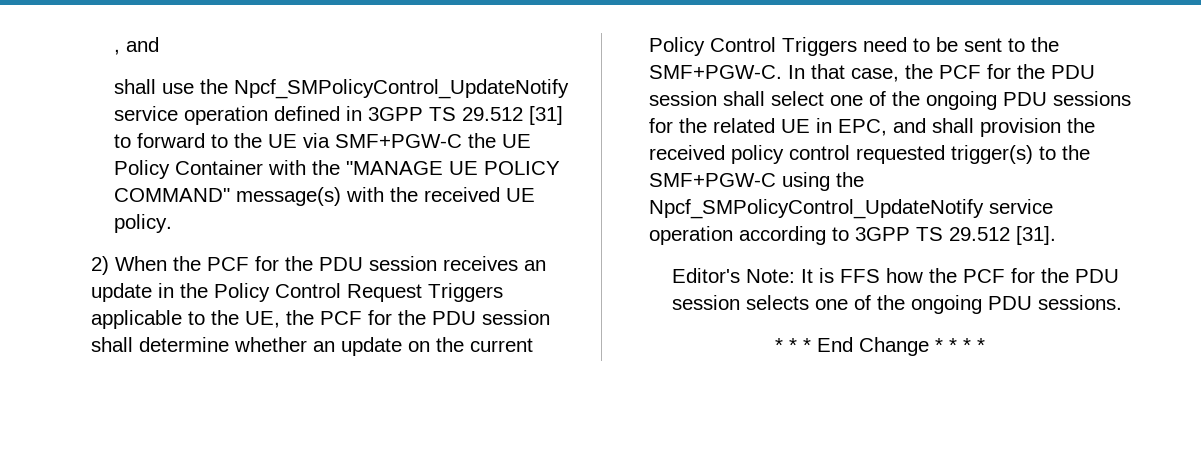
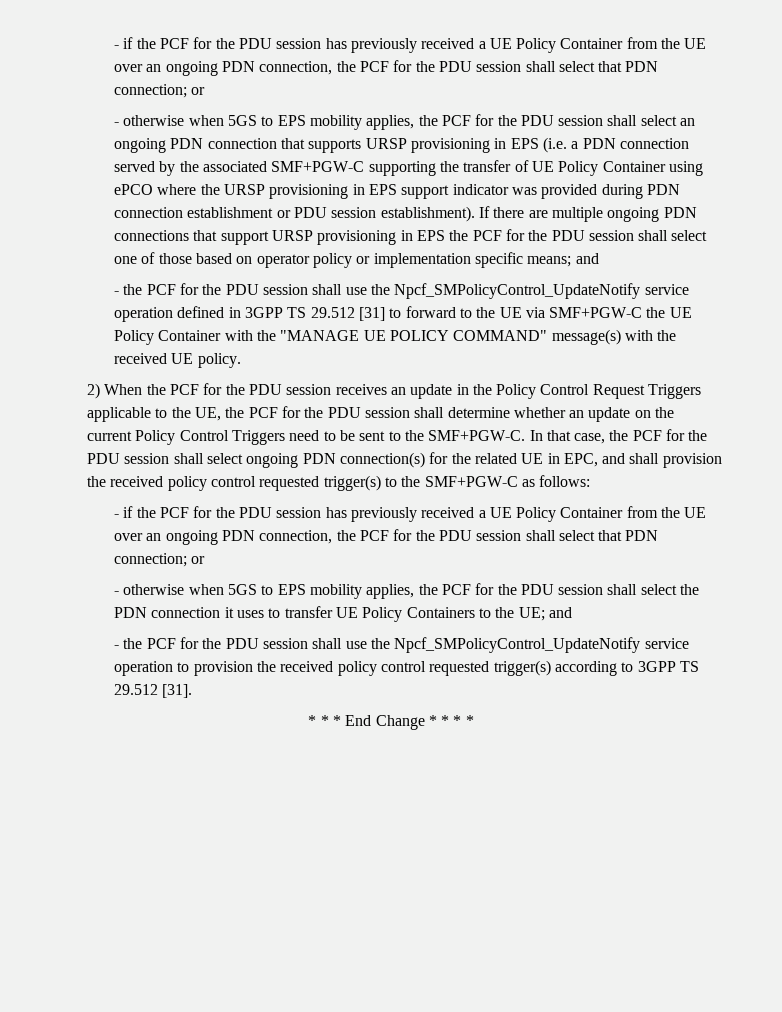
[114,37,160,55] , and // -> [113,37,707,53] [113,60,659,76] [113,84,206,98] [113,114,696,130] [113,137,689,153] [113,160,703,176] [113,184,680,199] [113,206,697,222] [113,229,708,245] [113,252,599,268] [113,283,308,295] - if the PCF for the PDU session has previously received a UE Policy Container from the UE over an ongoing PDN connection, the PCF for the PDU session shall select that PDN connection; or // - otherwise when 5GS to EPS mobility applies, the PCF for the PDU session shall select an ongoing PDN connection that supports URSP provisioning in EPS (i.e. a PDN connection served by the associated SMF+PGW-C supporting the transfer of UE Policy Container using ePCO where the URSP provisioning in EPS support indicator was provided during PDN connection establishment or PDU session establishment). If there are multiple ongoing PDN connections that support URSP provisioning in EPS the PCF for the PDU session shall select one of those based on operator policy or implementation specific means; and // - the PCF for the PDU session
[829,91,1131,110] one of the ongoing PDU sessions -> [246,452,425,468] ongoing PDN connection(s)
[781,172,864,191] [648,199,1053,219] [648,226,733,245] using the Npcf_SMPolicyControl_UpdateNotify service operation -> [521,475,591,487] [113,506,707,522] [113,529,659,545] [113,553,206,567] [113,583,700,599] [113,606,572,622] [113,637,689,653] [113,660,551,676] as follows: // - if the PCF for the PDU session has previously received a UE Policy Container from the UE over an ongoing PDN connection, the PCF for the PDU session shall select that PDN connection; or // - otherwise when 5GS to EPS mobility applies, the PCF for the PDU session shall select the PDN connection it uses to transfer UE Policy Containers to the UE; and // - the PCF for the PDU session shall use the Npcf_SMPolicyControl_UpdateNotify service operation to provision the received policy control requested trigger(s)
[672,268,1120,283] [672,295,1123,314] // Editor's Note: It is FFS how the PCF for the PDU session selects one of the ongoing PDU sessions. -> (193, 691) none

